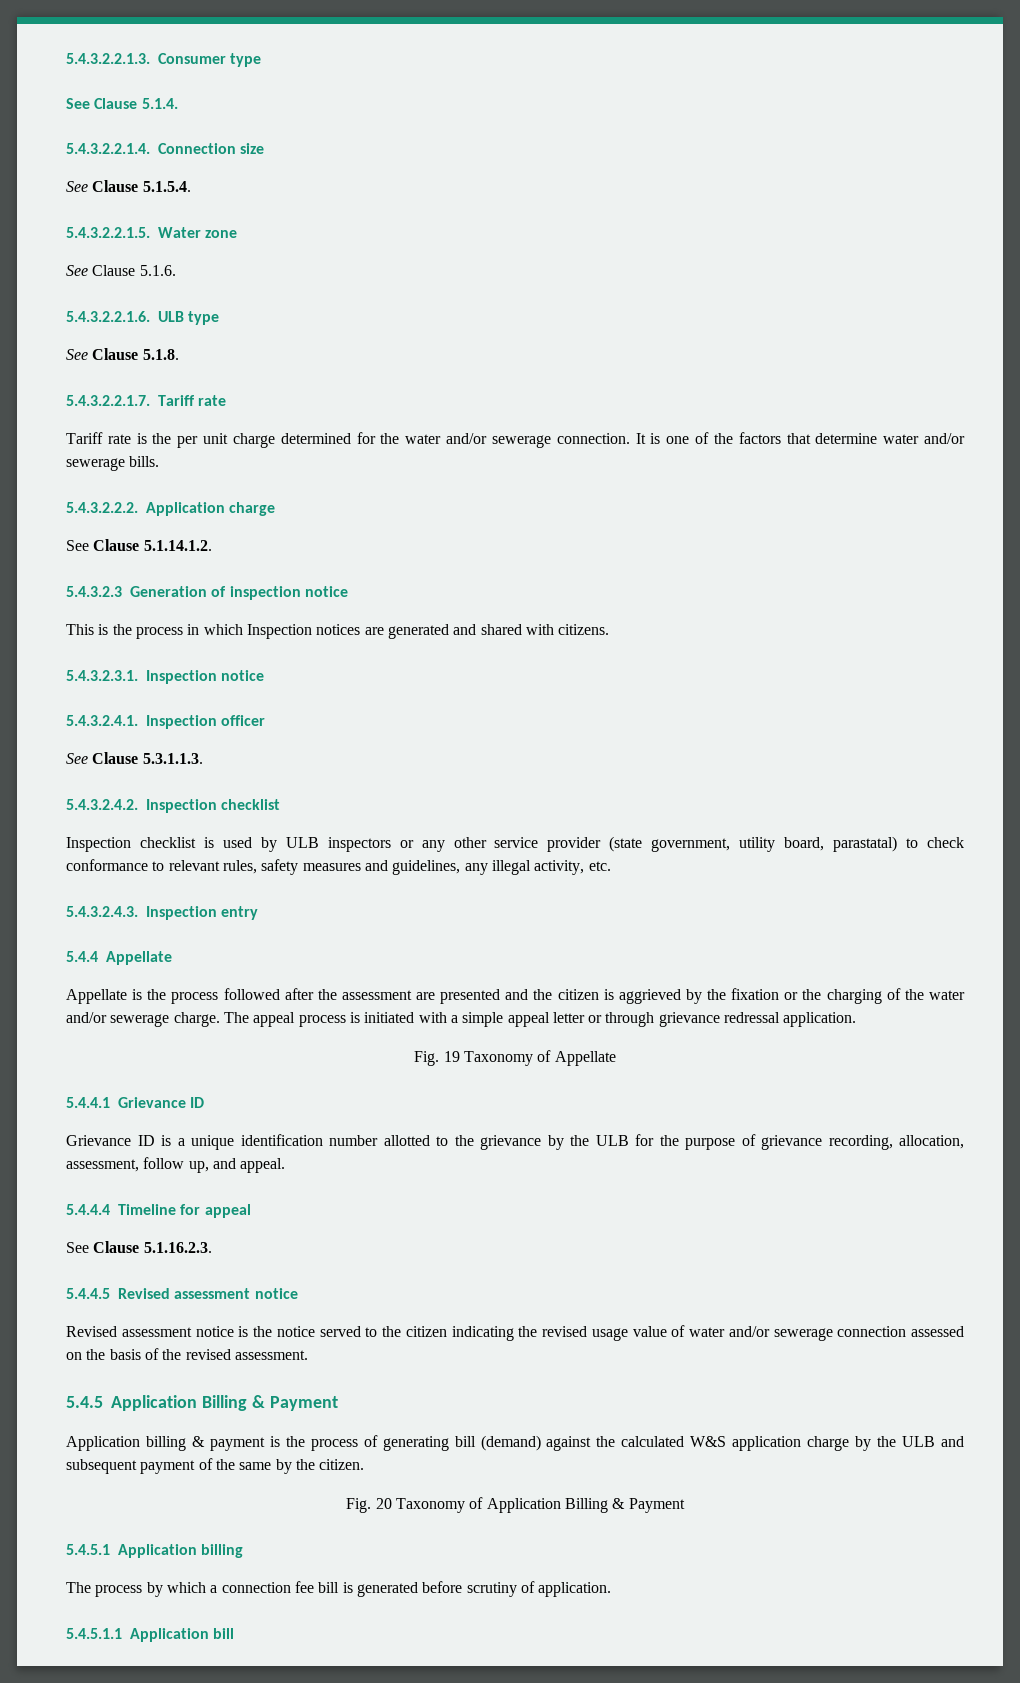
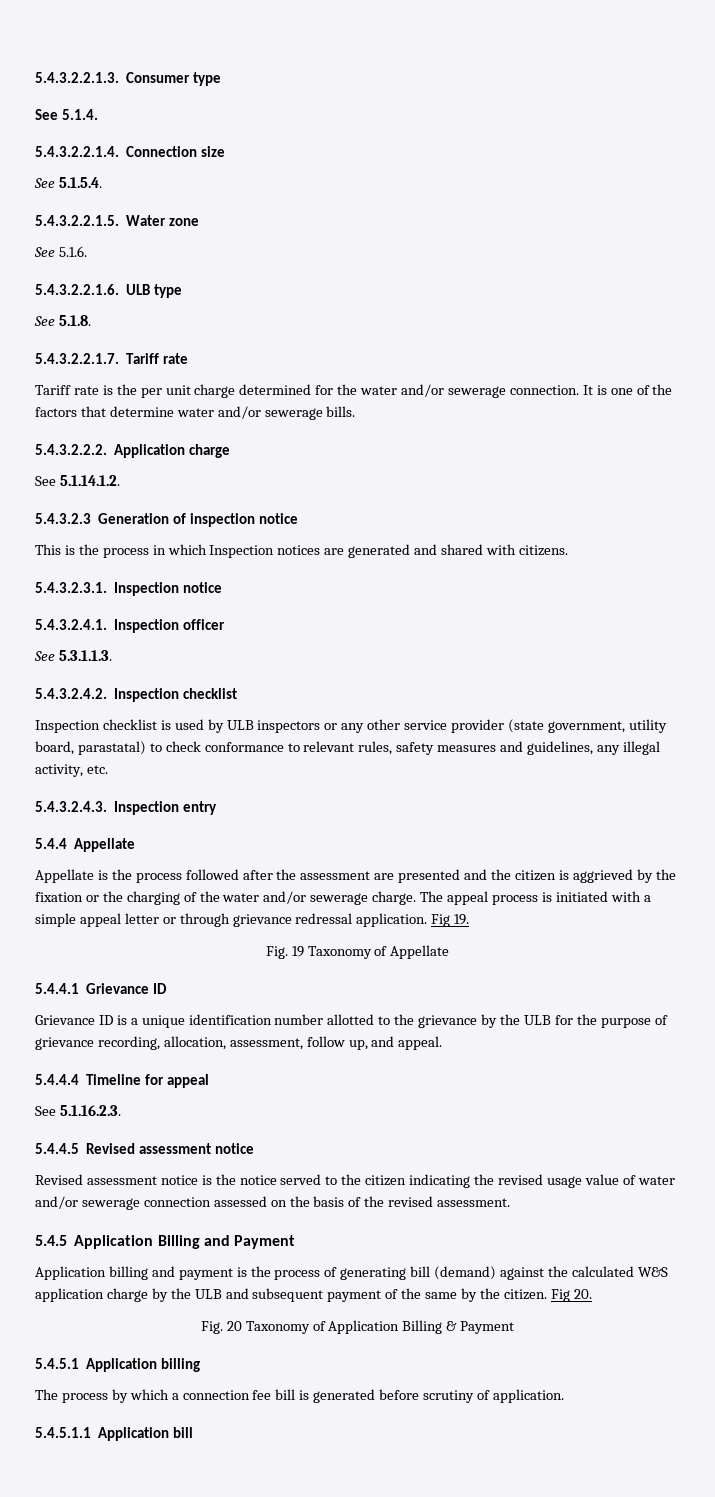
[94,98,138,109] Clause -> (58, 114) none
[92,180,139,192] Clause -> (55, 183) none
[92,265,136,276] Clause -> (55, 252) none
[92,348,139,360] Clause -> (55, 321) none
[93,539,140,551] Clause -> (56, 481) none
[92,752,139,764] Clause -> (55, 656) none
(857, 1019) none -> [431,914,470,927] Fig 19.
[93,1241,140,1253] Clause -> (56, 1111) none
[251,1395,265,1408] & -> [203,1235,230,1246] and
[191,1436,205,1447] & -> [151,1266,175,1277] and
(365, 1464) none -> [550,1289,592,1302] Fig 20.

